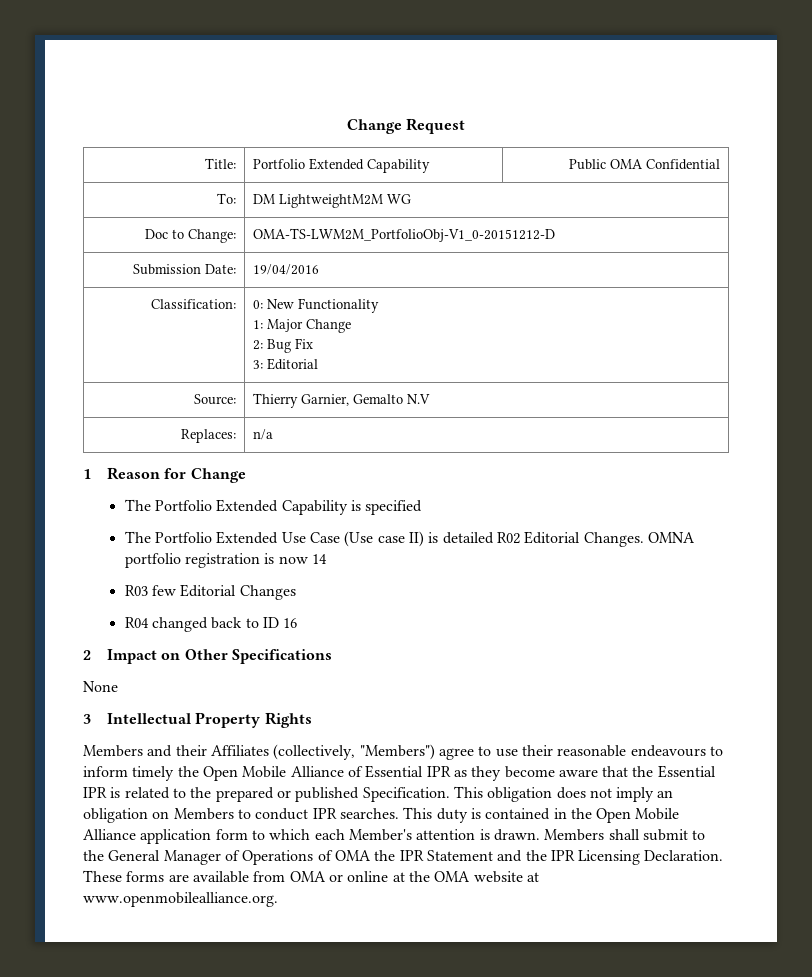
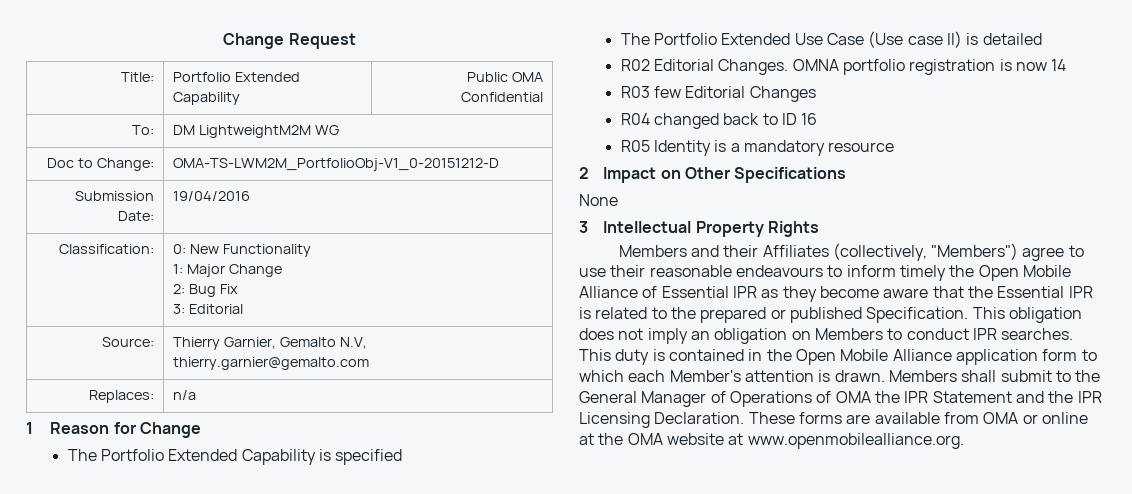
[406,394,430,404] N.V -> [340,337,368,349] [173,357,370,370] N.V, thierry.garnier@gemalto.com
(494, 538) none -> (1042, 39) //
(298, 623) none -> [620,140,895,156] // R05 Identity is a mandatory resource

